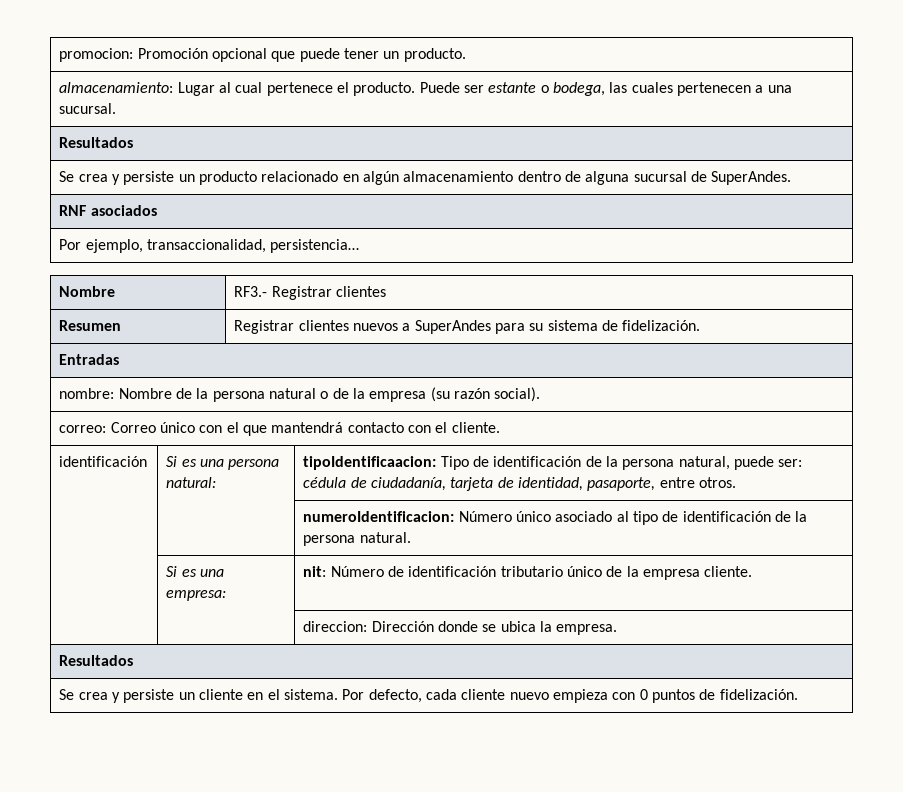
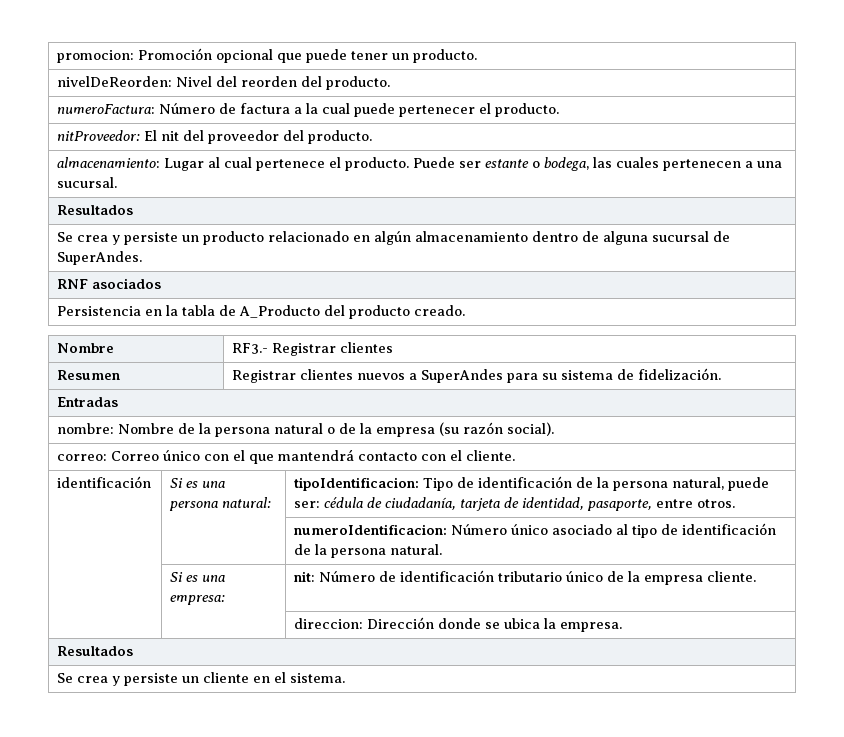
(466, 55) none -> [57,76,391,90] [57,103,560,117] [57,130,373,144] // nivelDeReorden: Nivel del reorden del producto. // numeroFactura: Número de factura a la cual puede pertenecer el producto. // nitProveedor: El nit del proveedor del producto.
[59,239,360,253] Por ejemplo, transaccionalidad, persistencia… -> [57,305,466,319] Persistencia en la tabla de A_Producto del producto creado.
[303,456,437,470] tipoIdentificaacion: -> [294,477,420,491] tipoIdentificacion:
[342,689,798,703] Por defecto, cada cliente nuevo empieza con 0 puntos de fidelización. -> (346, 678) none

